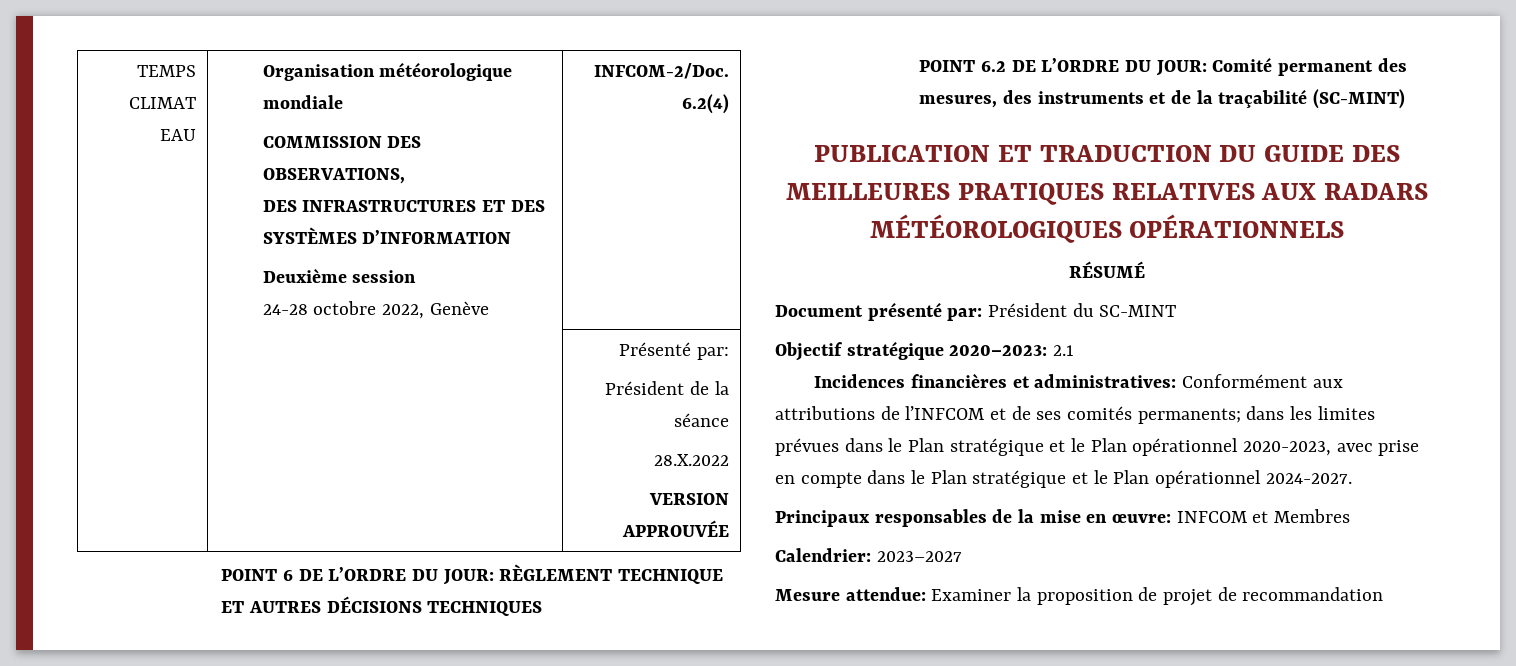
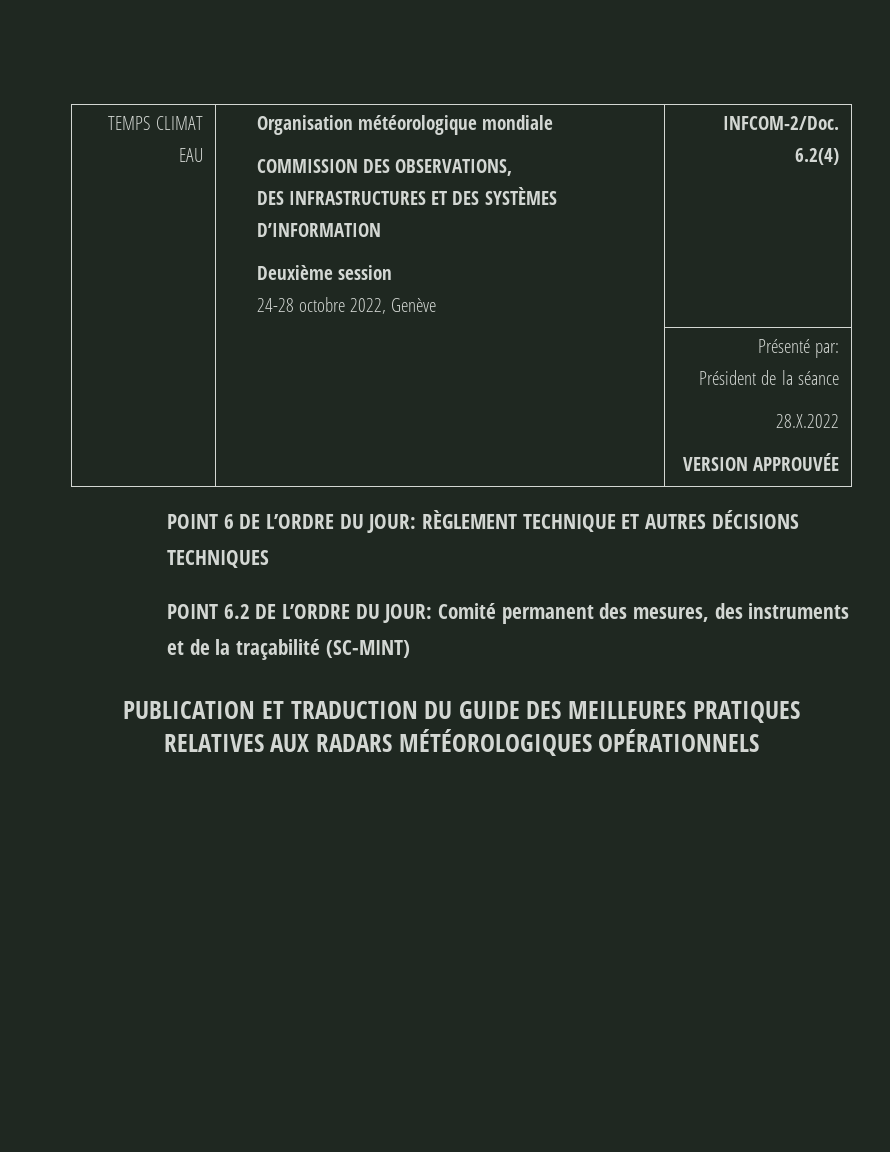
[1069,261,1145,278] [775,302,1177,321] [775,341,1075,361] [814,373,1343,388] [775,406,1375,424] [775,438,1420,456] [775,470,1352,488] [775,509,1351,527] [775,548,962,562] [775,587,1384,606] // RÉSUMÉ // Document présenté par: Président du SC-MINT // Objectif stratégique 2020–2023: 2.1 // Incidences financières et administratives: Conformément aux attributions de l’INFCOM et de ses comités permanents; dans les limites prévues dans le Plan stratégique et le Plan opérationnel 2020-2023, avec prise en compte dans le Plan stratégique et le Plan opérationnel 2024-2027. // Principaux responsables de la mise en œuvre: INFCOM et Membres // Calendrier: 2023–2027 // Mesure attendue: Examiner la proposition de projet de recommandation -> (760, 740) none

